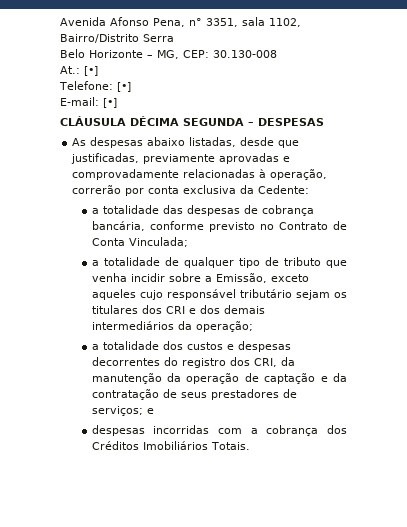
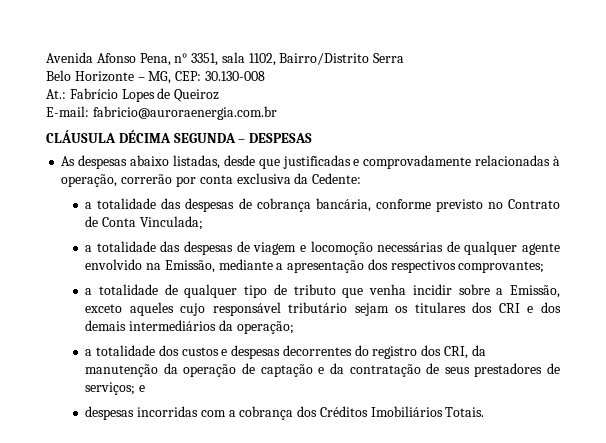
[84,66,98,76] [59,81,131,92] [•] // Telefone: [•] -> [69,88,220,102] Fabrício Lopes de Queiroz
[103,98,117,108] [•] -> [92,106,277,120] fabricio@auroraenergia.com.br
[71,153,280,164] justificadas, previamente aprovadas -> [282,155,351,169] justificadas
(188, 242) none -> [85,241,561,255] [85,259,545,273] // a totalidade das despesas de viagem e locomoção necessárias de qualquer agente envolvido na Emissão, mediante a apresentação dos respectivos comprovantes;

